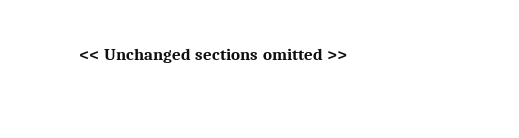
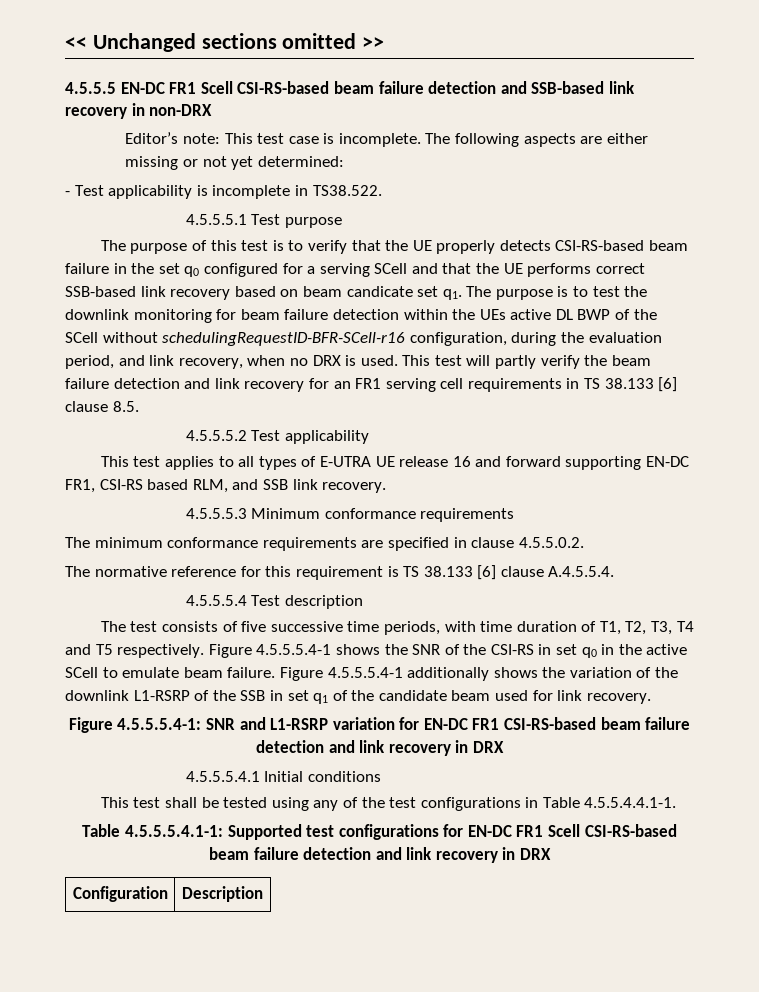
(348, 55) none -> [65,81,635,94] [65,103,213,119] [125,132,648,147] [125,156,344,170] [65,185,382,199] [185,214,342,228] [100,240,689,254] [65,263,645,277] [65,286,648,300] [65,309,657,323] [65,332,662,346] [65,355,651,369] [65,377,678,392] [65,401,139,412] [185,430,369,444] [100,456,690,470] [65,479,387,493] [185,508,515,522] [65,537,584,551] [65,565,615,580] [185,595,363,609] [100,621,694,635] [65,644,688,658] [65,667,679,681] [65,690,651,704] [68,717,691,733] [256,740,504,756] [185,771,381,782] [100,797,677,811] [82,824,677,840] [208,847,552,863] [72,886,168,902] [182,886,263,902] // 4.5.5.5 EN-DC FR1 Scell CSI-RS-based beam failure detection and SSB-based link recovery in non-DRX // Editor’s note: This test case is incomplete. The following aspects are either missing or not yet determined: // - Test applicability is incomplete in TS38.522. // 4.5.5.5.1 Test purpose // The purpose of this test is to verify that the UE properly detects CSI-RS-based beam failure in the set q0 configured for a serving SCell and that the UE performs correct SSB-based link recovery based on beam candicate set q1. The purpose is to test the downlink monitoring for beam failure detection within the UEs active DL BWP of the SCell without schedulingRequestID-BFR-SCell-r16 configuration, during the evaluation period, and link recovery, when no DRX is used. This test will partly verify the beam failure detection and link recovery for an FR1 serving cell requirements in TS 38.133 [6] clause 8.5. // 4.5.5.5.2 Test applicability // This test applies to all types of E-UTRA UE release 16 and forward supporting EN-DC FR1, CSI-RS based RLM, and SSB link recovery. // 4.5.5.5.3 Minimum conformance requirements // The minimum conformance requirements are specified in clause 4.5.5.0.2. // The normative reference for this requirement is TS 38.133 [6] clause A.4.5.5.4. // 4.5.5.5.4 Test description // The test consists of five successive time periods, with time duration of T1, T2, T3, T4 and T5 respectively. Figure 4.5.5.5.4-1 shows the SNR of the CSI-RS in set q0 in the active SCell to emulate beam failure. Figure 4.5.5.5.4-1 additionally shows the variation of the downlink L1-RSRP of the SSB in set q1 of the candidate beam used for link recovery. // Figure 4.5.5.5.4-1: SNR and L1-RSRP variation for EN-DC FR1 CSI-RS-based beam failure detection and link recovery in DRX // 4.5.5.5.4.1 Initial conditions // This test shall be tested using any of the test configurations in Table 4.5.5.4.4.1-1. // Table 4.5.5.5.4.1-1: Supported test configurations for EN-DC FR1 Scell CSI-RS-based beam failure detection and link recovery in DRX // Configuration | Description

